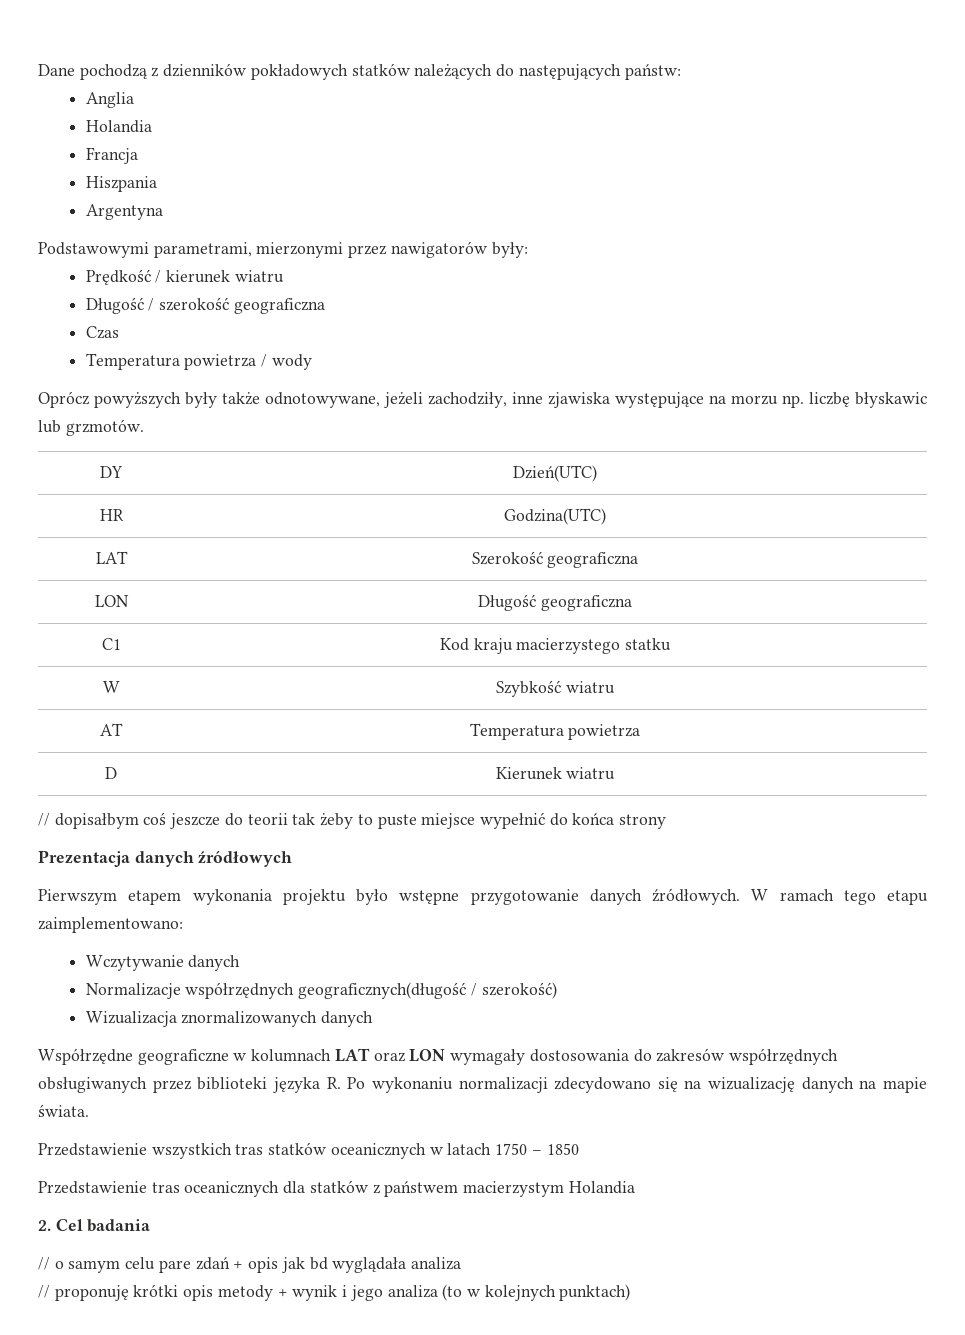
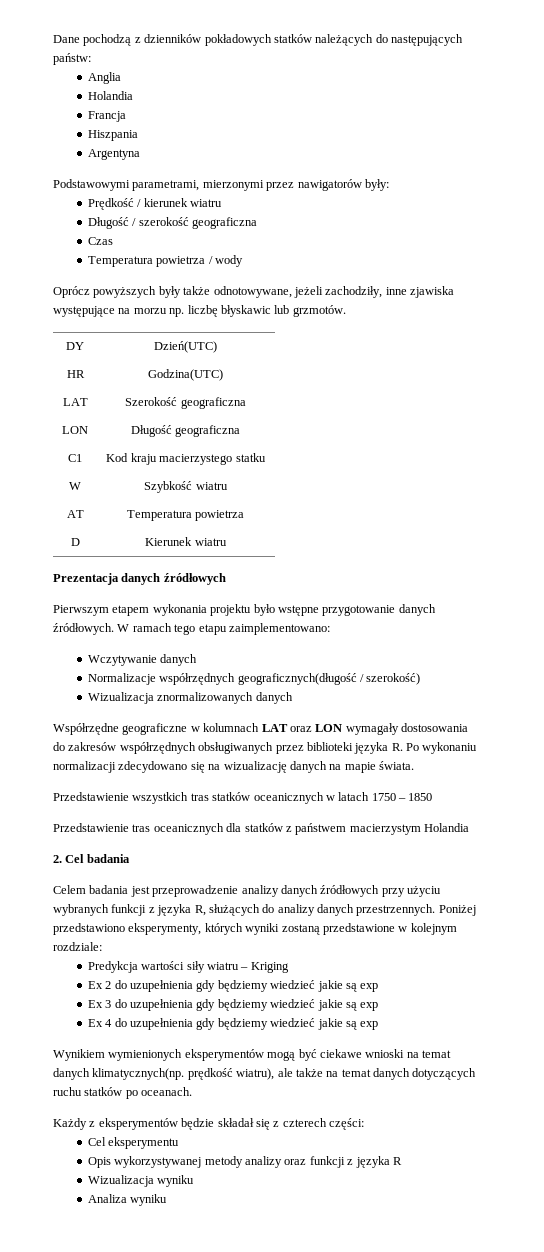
[38,812,667,829] // // dopisałbym coś jeszcze do teorii tak żeby to puste miejsce wypełnić do końca strony -> (227, 542) none
[38,1257,461,1273] [38,1284,631,1301] // o samym celu pare zdań + opis jak bd wyglądała analiza // // proponuję krótki opis metody + wynik i jego analiza (to w kolejnych punktach) -> [53,885,441,897] [53,904,476,916] [53,923,457,935] [53,942,102,951] [87,961,289,973] [87,980,379,992] [87,999,379,1011] [87,1018,379,1030] [53,1049,451,1061] [53,1068,477,1080] [53,1087,193,1099] [53,1118,364,1130] [87,1137,180,1149] [87,1156,402,1168] [87,1175,195,1187] [87,1194,168,1206] Celem badania jest przeprowadzenie analizy danych źródłowych przy użyciu wybranych funkcji z języka R, służących do analizy danych przestrzennych. Poniżej przedstawiono eksperymenty, których wyniki zostaną przedstawione w kolejnym rozdziale: // Predykcja wartości siły wiatru – Kriging // Ex 2 do uzupełnienia gdy będziemy wiedzieć jakie są exp // Ex 3 do uzupełnienia gdy będziemy wiedzieć jakie są exp // Ex 4 do uzupełnienia gdy będziemy wiedzieć jakie są exp // Wynikiem wymienionych eksperymentów mogą być ciekawe wnioski na temat danych klimatycznych(np. prędkość wiatru), ale także na temat danych dotyczących ruchu statków po oceanach. // Każdy z eksperymentów będzie składał się z czterech części: // Cel eksperymentu // Opis wykorzystywanej metody analizy oraz funkcji z języka R // Wizualizacja wyniku // Analiza wyniku

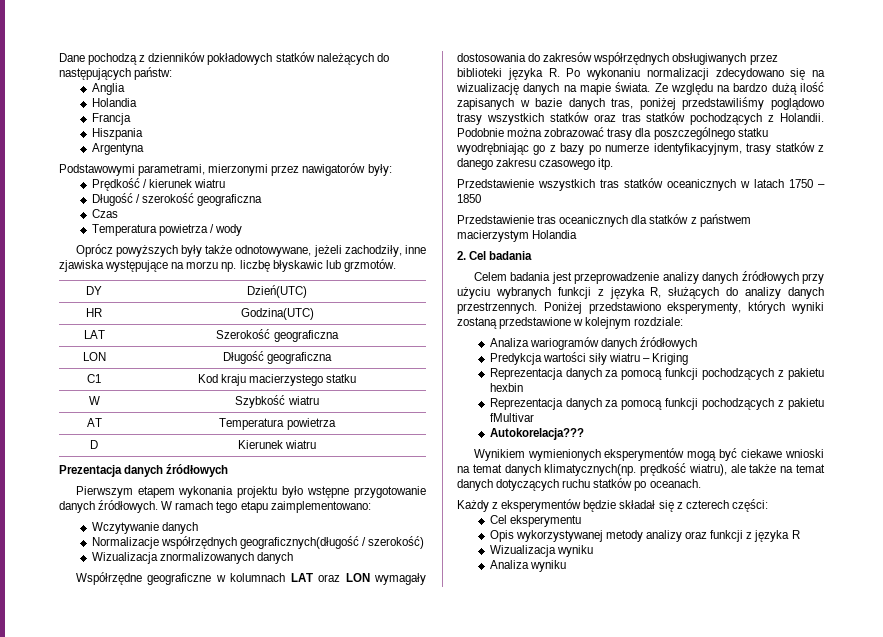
(414, 765) none -> [654,82,824,95] [457,97,824,110] [457,112,824,125] [457,127,768,140] [456,142,824,155] [457,158,614,170] Ze względu na bardzo dużą ilość zapisanych w bazie danych tras, poniżej przedstawiliśmy poglądowo trasy wszystkich statków oraz tras statków pochodzących z Holandii. Podobnie można zobrazować trasy dla poszczególnego statku wyodrębniając go z bazy po numerze identyfikacyjnym, trasy statków z danego zakresu czasowego itp.
(102, 946) none -> [489,337,697,350] // Analiza wariogramów danych źródłowych
[87,980,379,992] [87,999,379,1011] [87,1018,379,1030] Ex 2 do uzupełnienia gdy będziemy wiedzieć jakie są exp // Ex 3 do uzupełnienia gdy będziemy wiedzieć jakie są exp // Ex 4 do uzupełnienia gdy będziemy wiedzieć jakie są exp -> [489,368,824,380] [489,383,523,392] [489,398,824,410] [489,413,534,422] [489,428,584,440] Reprezentacja danych za pomocą funkcji pochodzących z pakietu hexbin // Reprezentacja danych za pomocą funkcji pochodzących z pakietu fMultivar // Autokorelacja???

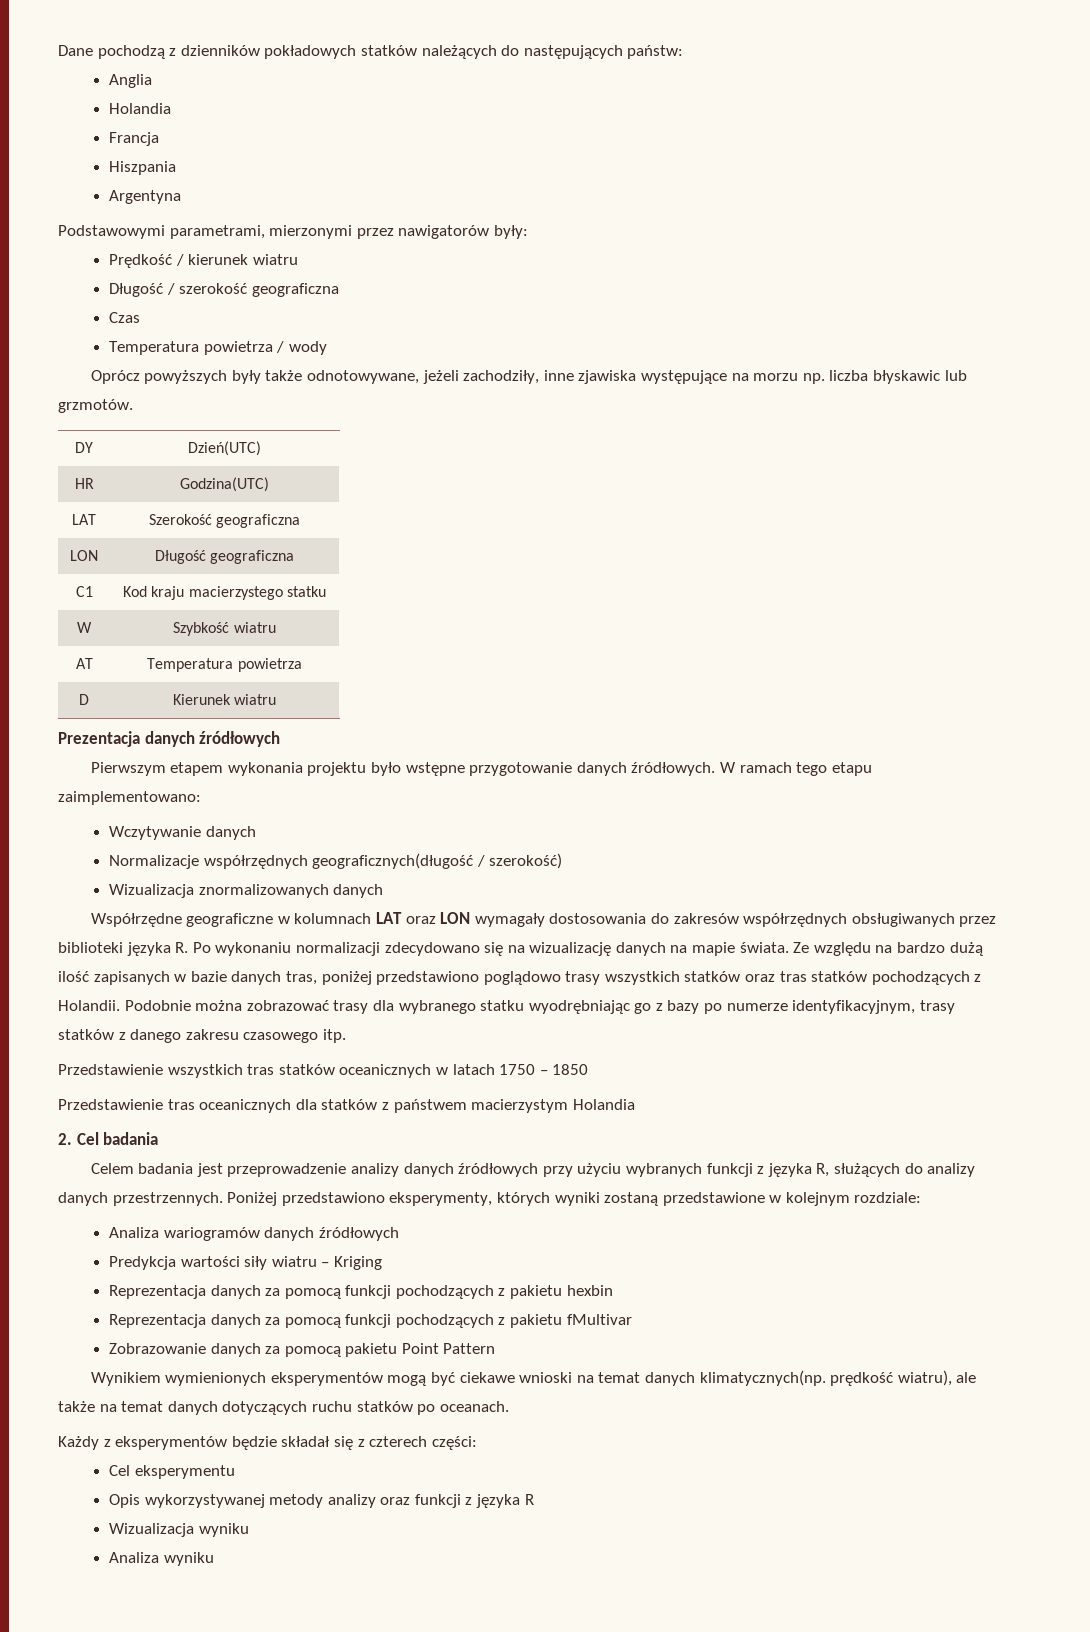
[239,260,270,272] liczbę -> [829,370,869,381] liczba
[682,97,765,110] przedstawiliśmy -> [376,971,480,985] przedstawiono
[653,127,735,140] poszczególnego -> [398,1000,476,1014] wybranego
[489,428,584,440] Autokorelacja??? -> [108,1343,496,1357] Zobrazowanie danych za pomocą pakietu Point Pattern

